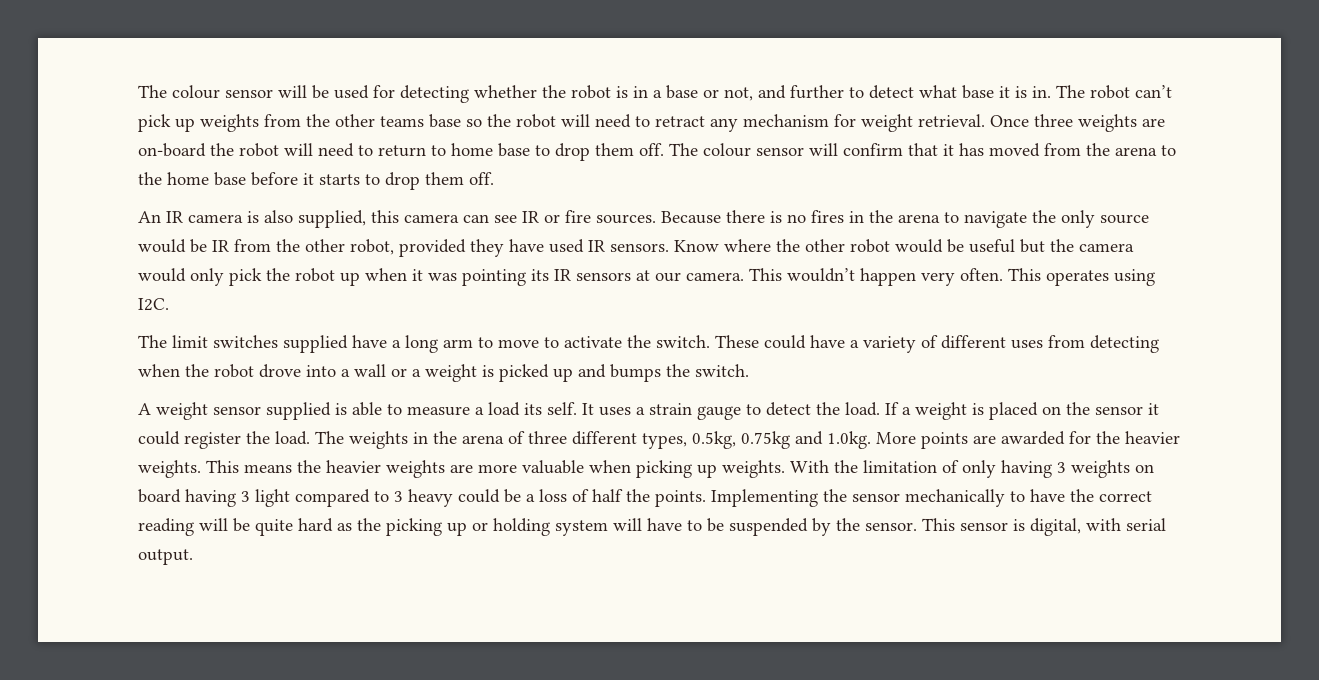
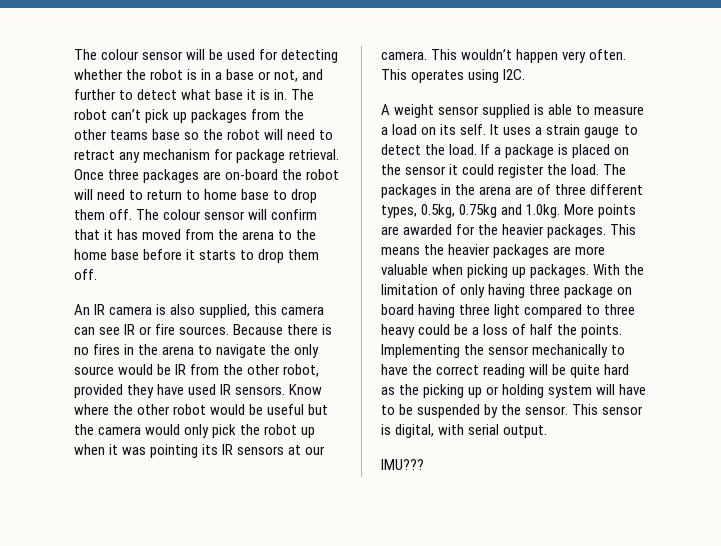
[200,114,259,132] weights -> [191,109,248,123] packages
[861,114,913,132] weight -> [236,149,286,163] package
[1078,114,1137,132] weights -> [143,169,200,183] packages
[138,335,1159,353] [138,364,749,382] // The limit switches supplied have a long arm to move to activate the switch. These could have a variety of different uses from detecting when the robot drove into a wall or a weight is picked up and bumps the switch. -> (526, 74) none
(520, 409) none -> [421,127,437,135] on
[915,402,967,420] weight -> [505,144,555,158] package
[349,431,504,449] weights in the arena -> [381,184,534,198] packages in the arena are
[138,460,201,478] weights. -> [547,224,607,238] packages.
[386,460,445,478] weights -> [493,244,550,258] packages
[722,460,785,478] weights. -> [530,264,590,278] packages.
[1057,460,1130,478] 3 weights -> [529,284,614,298] three package
[241,491,250,502] 3 -> [459,304,491,315] three
[394,491,403,502] 3 -> [604,304,636,315] three
(193, 557) none -> [381,459,424,470] // IMU???

